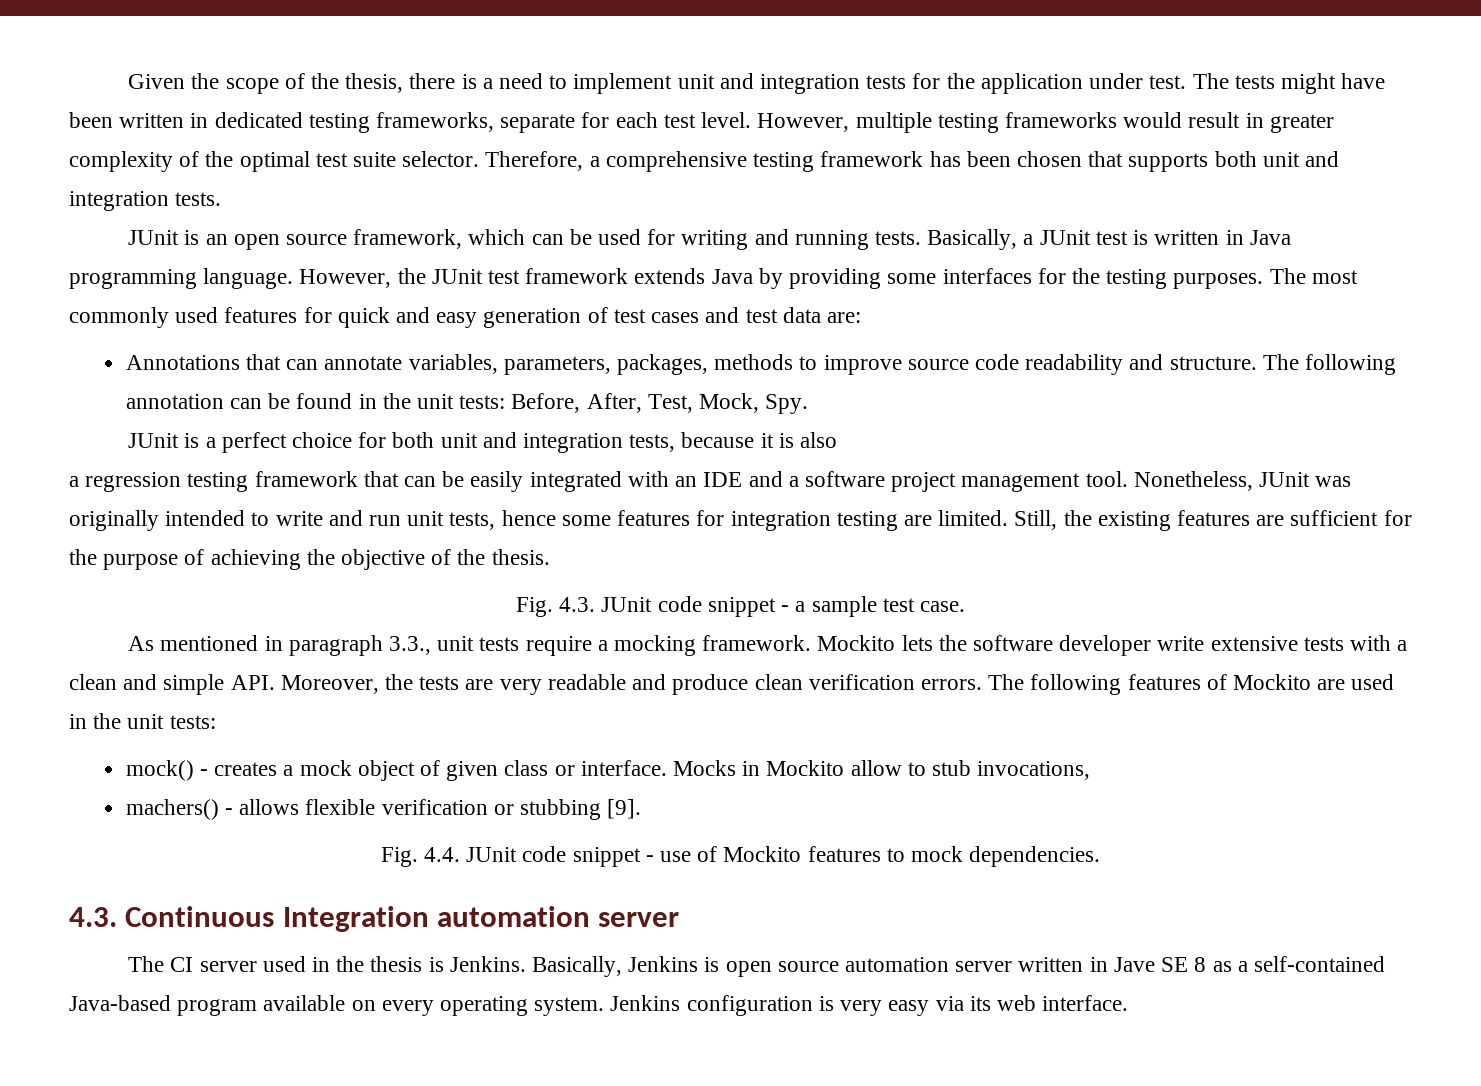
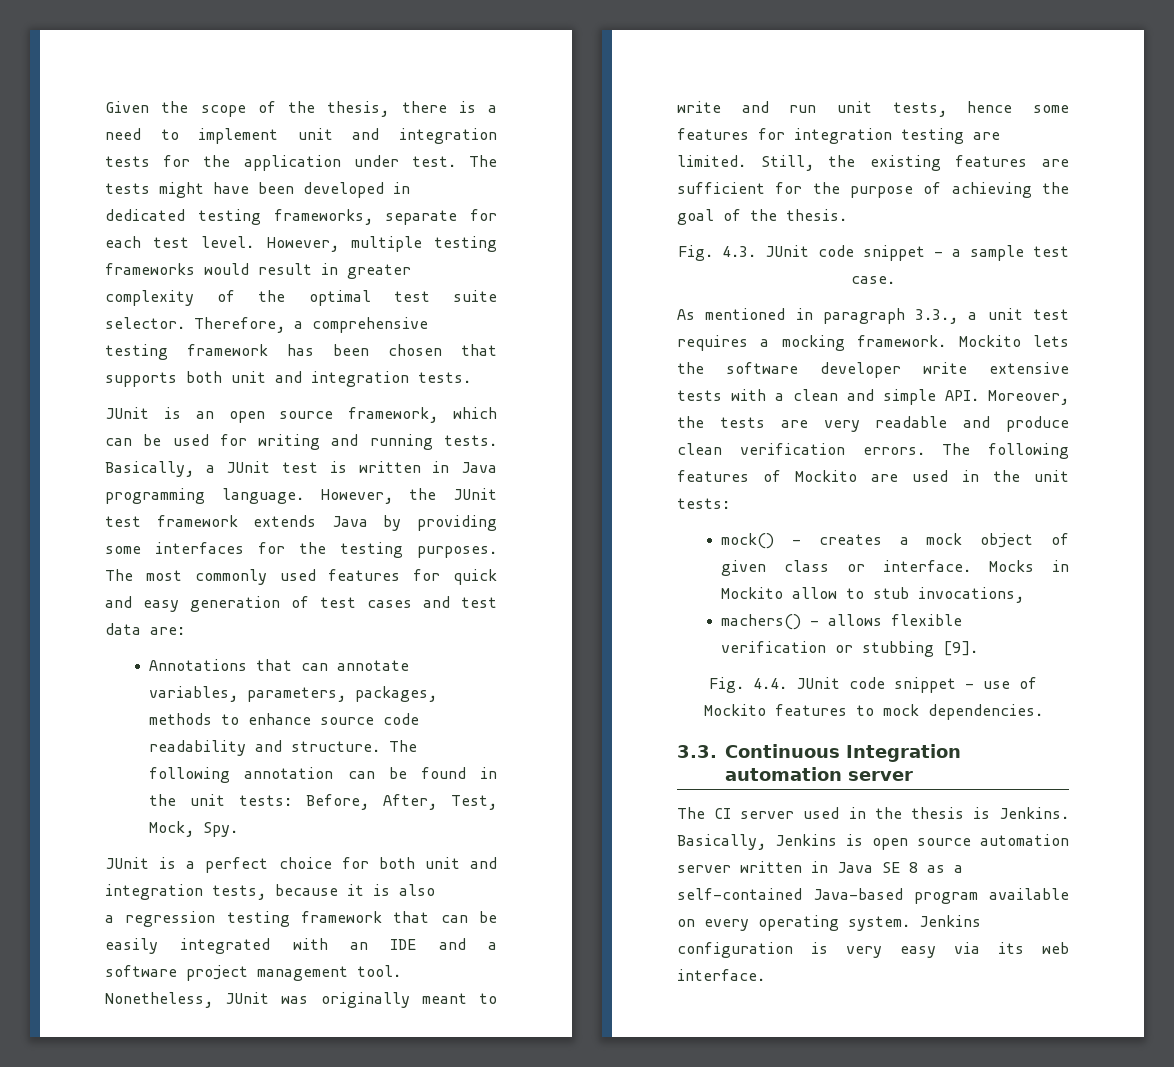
[119,113,185,128] written -> [303,182,384,198] developed
[823,355,902,375] improve -> [248,713,312,725] enhance
[165,510,246,526] intended -> [421,993,467,1004] meant
[341,549,426,570] objective -> [677,209,714,225] goal
[437,636,592,656] unit tests require -> [968,308,1069,320] [677,335,748,351] a unit test requires
[69,907,117,927] 4.3. -> [677,745,717,758] 3.3.
[1113,957,1155,972] Jave -> [837,862,873,873] Java

